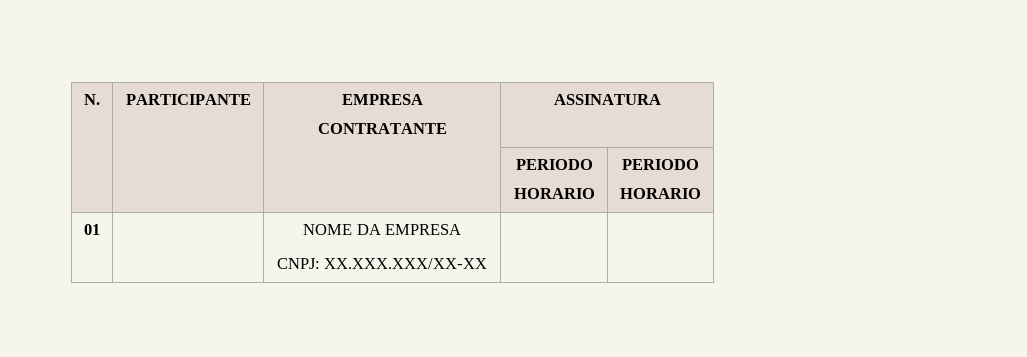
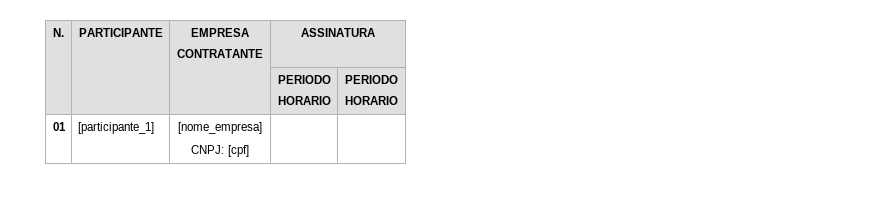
[303,224,461,235] | NOME DA EMPRESA -> [77,122,154,134] [178,122,262,134] [participante_1] | [nome_empresa]
[324,258,488,269] XX.XXX.XXX/XX-XX -> [227,145,249,157] [cpf]

